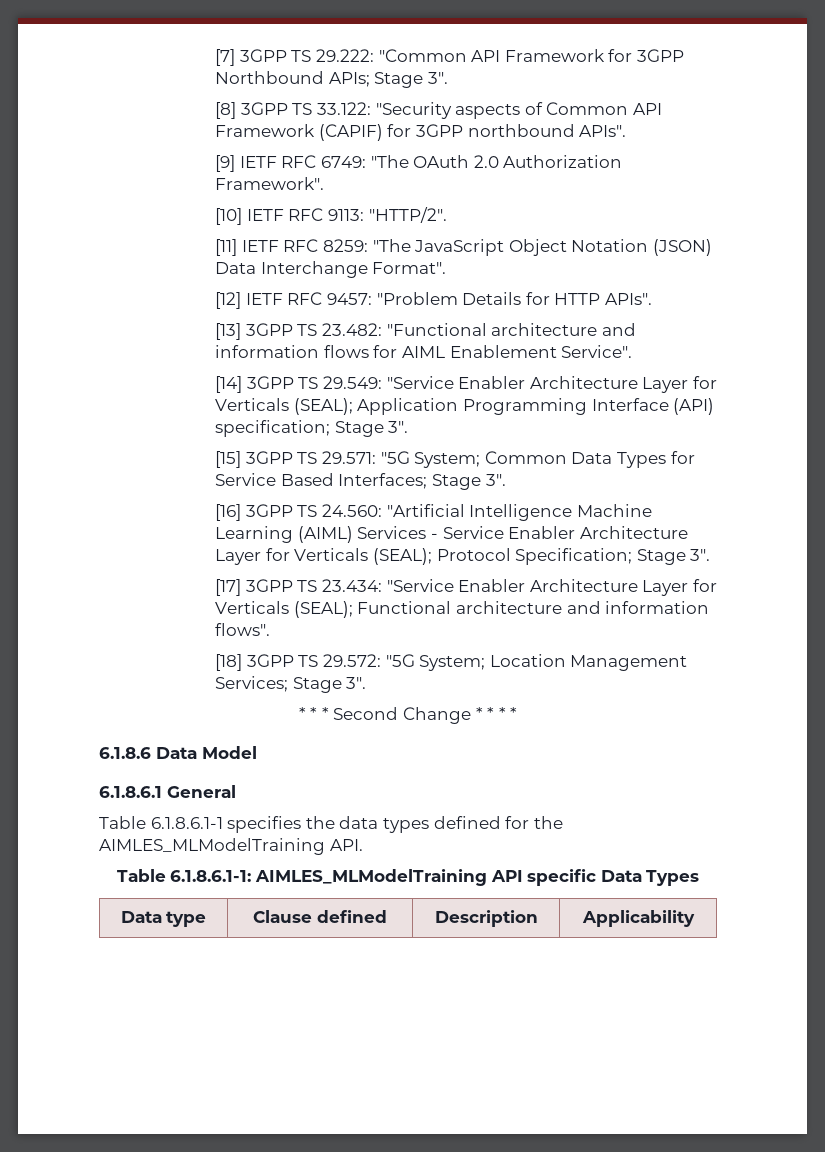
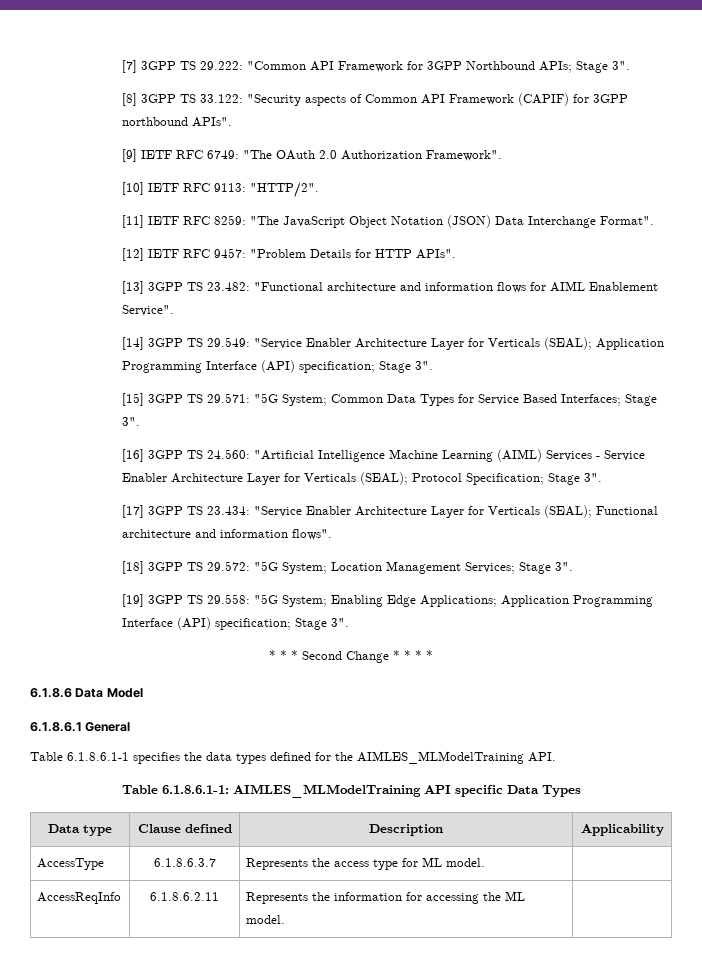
(367, 683) none -> [121,594,653,607] [121,617,349,630] // [19] 3GPP TS 29.558: "5G System; Enabling Edge Applications; Application Programming Interface (API) specification; Stage 3".
(695, 918) none -> [37,858,105,870] [153,858,216,867] [246,857,486,870] [37,892,122,904] [150,892,219,901] [246,891,526,904] [246,915,286,924] // AccessType | 6.1.8.6.3.7 | Represents the access type for ML model. | // AccessReqInfo | 6.1.8.6.2.11 | Represents the information for accessing the ML model. |

